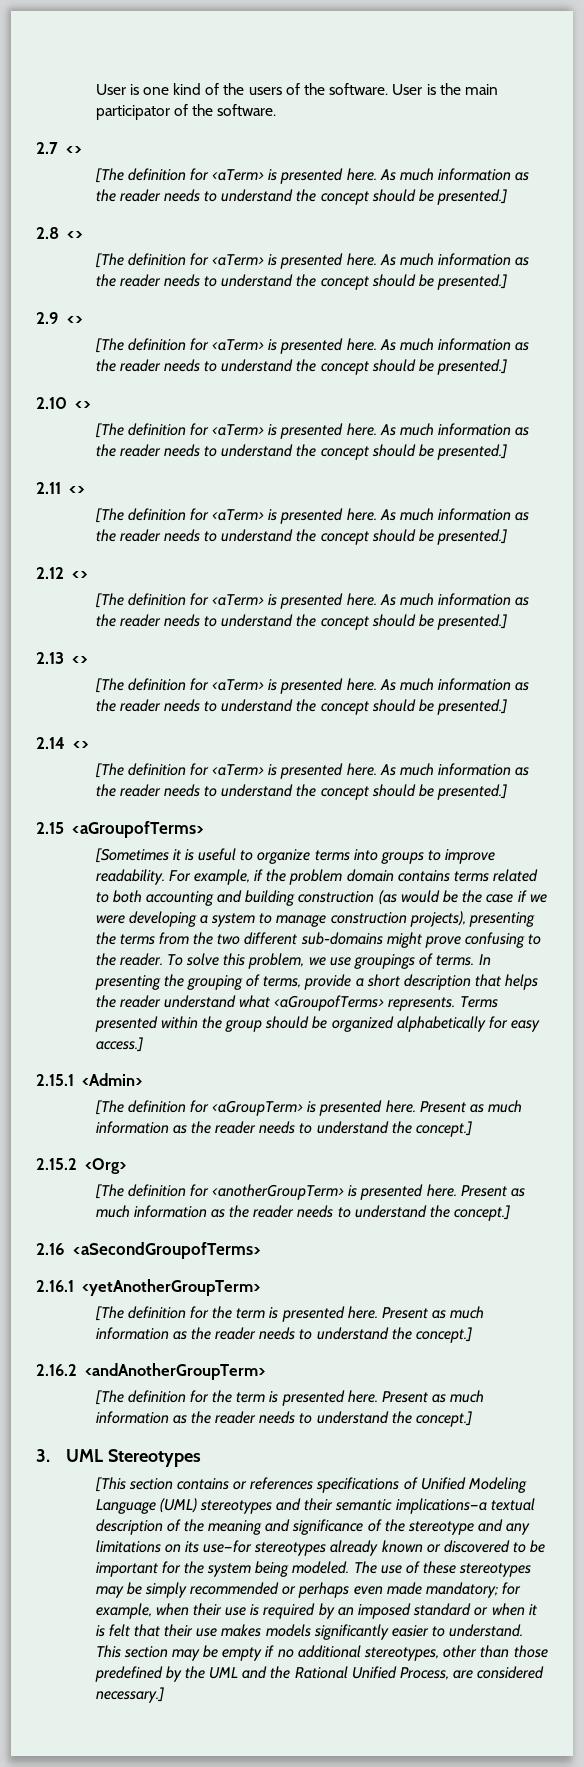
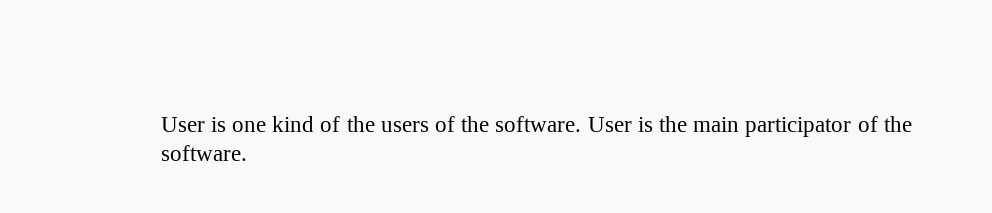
[36,142,82,154] [94,168,530,184] [95,189,508,205] [36,227,83,239] [94,253,530,269] [95,274,508,290] [36,312,83,324] [94,338,530,354] [95,359,508,375] [36,397,91,409] [94,423,530,439] [95,444,508,460] [36,482,85,494] [94,508,530,524] [95,529,508,545] [36,567,88,579] [94,593,530,609] [95,614,508,630] [36,652,88,664] [94,678,530,694] [95,699,508,715] [36,737,89,749] [94,763,530,779] [95,784,508,800] [36,821,204,838] [94,848,496,864] [95,869,539,885] [95,890,547,906] [95,911,536,927] [95,932,542,948] [95,953,491,969] [94,974,539,990] [95,995,498,1011] [94,1016,541,1032] [95,1037,143,1052] [36,1073,142,1086] [94,1100,523,1116] [95,1121,473,1137] [36,1158,126,1174] [94,1184,526,1200] [95,1205,511,1221] [36,1242,261,1259] [36,1279,260,1296] [94,1306,485,1322] [95,1327,473,1343] [36,1363,265,1380] [94,1390,485,1406] [95,1411,473,1427] [36,1449,201,1467] [94,1477,528,1493] [95,1498,535,1514] [95,1519,531,1535] [95,1540,546,1556] [95,1561,532,1577] [95,1582,522,1598] [95,1603,537,1619] [95,1624,524,1640] [95,1645,548,1661] [94,1666,545,1682] [95,1687,164,1703] // 2.7 <> // [The definition for <aTerm> is presented here. As much information as the reader needs to understand the concept should be presented.] // 2.8 <> // [The definition for <aTerm> is presented here. As much information as the reader needs to understand the concept should be presented.] // 2.9 <> // [The definition for <aTerm> is presented here. As much information as the reader needs to understand the concept should be presented.] // 2.10 <> // [The definition for <aTerm> is presented here. As much information as the reader needs to understand the concept should be presented.] // 2.11 <> // [The definition for <aTerm> is presented here. As much information as the reader needs to understand the concept should be presented.] // 2.12 <> // [The definition for <aTerm> is presented here. As much information as the reader needs to understand the concept should be presented.] // 2.13 <> // [The definition for <aTerm> is presented here. As much information as the reader needs to understand the concept should be presented.] // 2.14 <> // [The definition for <aTerm> is presented here. As much information as the reader needs to understand the concept should be presented.] // 2.15 <aGroupofTerms> // [Sometimes it is useful to organize terms into groups to improve readability. For example, if the problem domain contains terms related to both accounting and building construction (as would be the case if we were developing a system to manage construction projects), presenting the terms from the two different sub-domains might prove confusing to the reader. To solve this problem, we use groupings of terms. In presenting the grouping of terms, provide a short description that helps the reader understand what <aGroupofTerms> represents. Terms presented within the group should be organized alphabetically for easy access.] // 2.15.1 <Admin> // [The definition for <aGroupTerm> is presented here. Present as much information as the reader needs to understand the concept.] // 2.15.2 <Org> // [The definition for <anotherGroupTerm> is presented here. Present as much information as the reader needs to understand the concept.] // 2.16 <aSecondGroupofTerms> // 2.16.1 <yetAnotherGroupTerm> // [The definition for the term is presented here. Present as much information as the reader needs to understand the concept.] // 2.16.2 <andAnotherGroupTerm> // [The definition for the term is presented here. Present as much information as the reader needs to understand the concept.] // 3. UML Stereotypes // [This section contains or references specifications of Unified Modeling Language (UML) stereotypes and their semantic implications—a textual description of the meaning and significance of the stereotype and any limitations on its use—for stereotypes already known or discovered to be important for the system being modeled. The use of these stereotypes may be simply recommended or perhaps even made mandatory; for example, when their use is required by an imposed standard or when it is felt that their use makes models significantly easier to understand. This section may be empty if no additional stereotypes, other than those predefined by the UML and the Rational Unified Process, are considered necessary.] -> (247, 153) none

